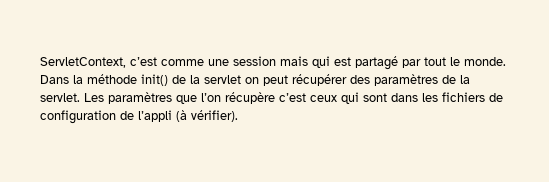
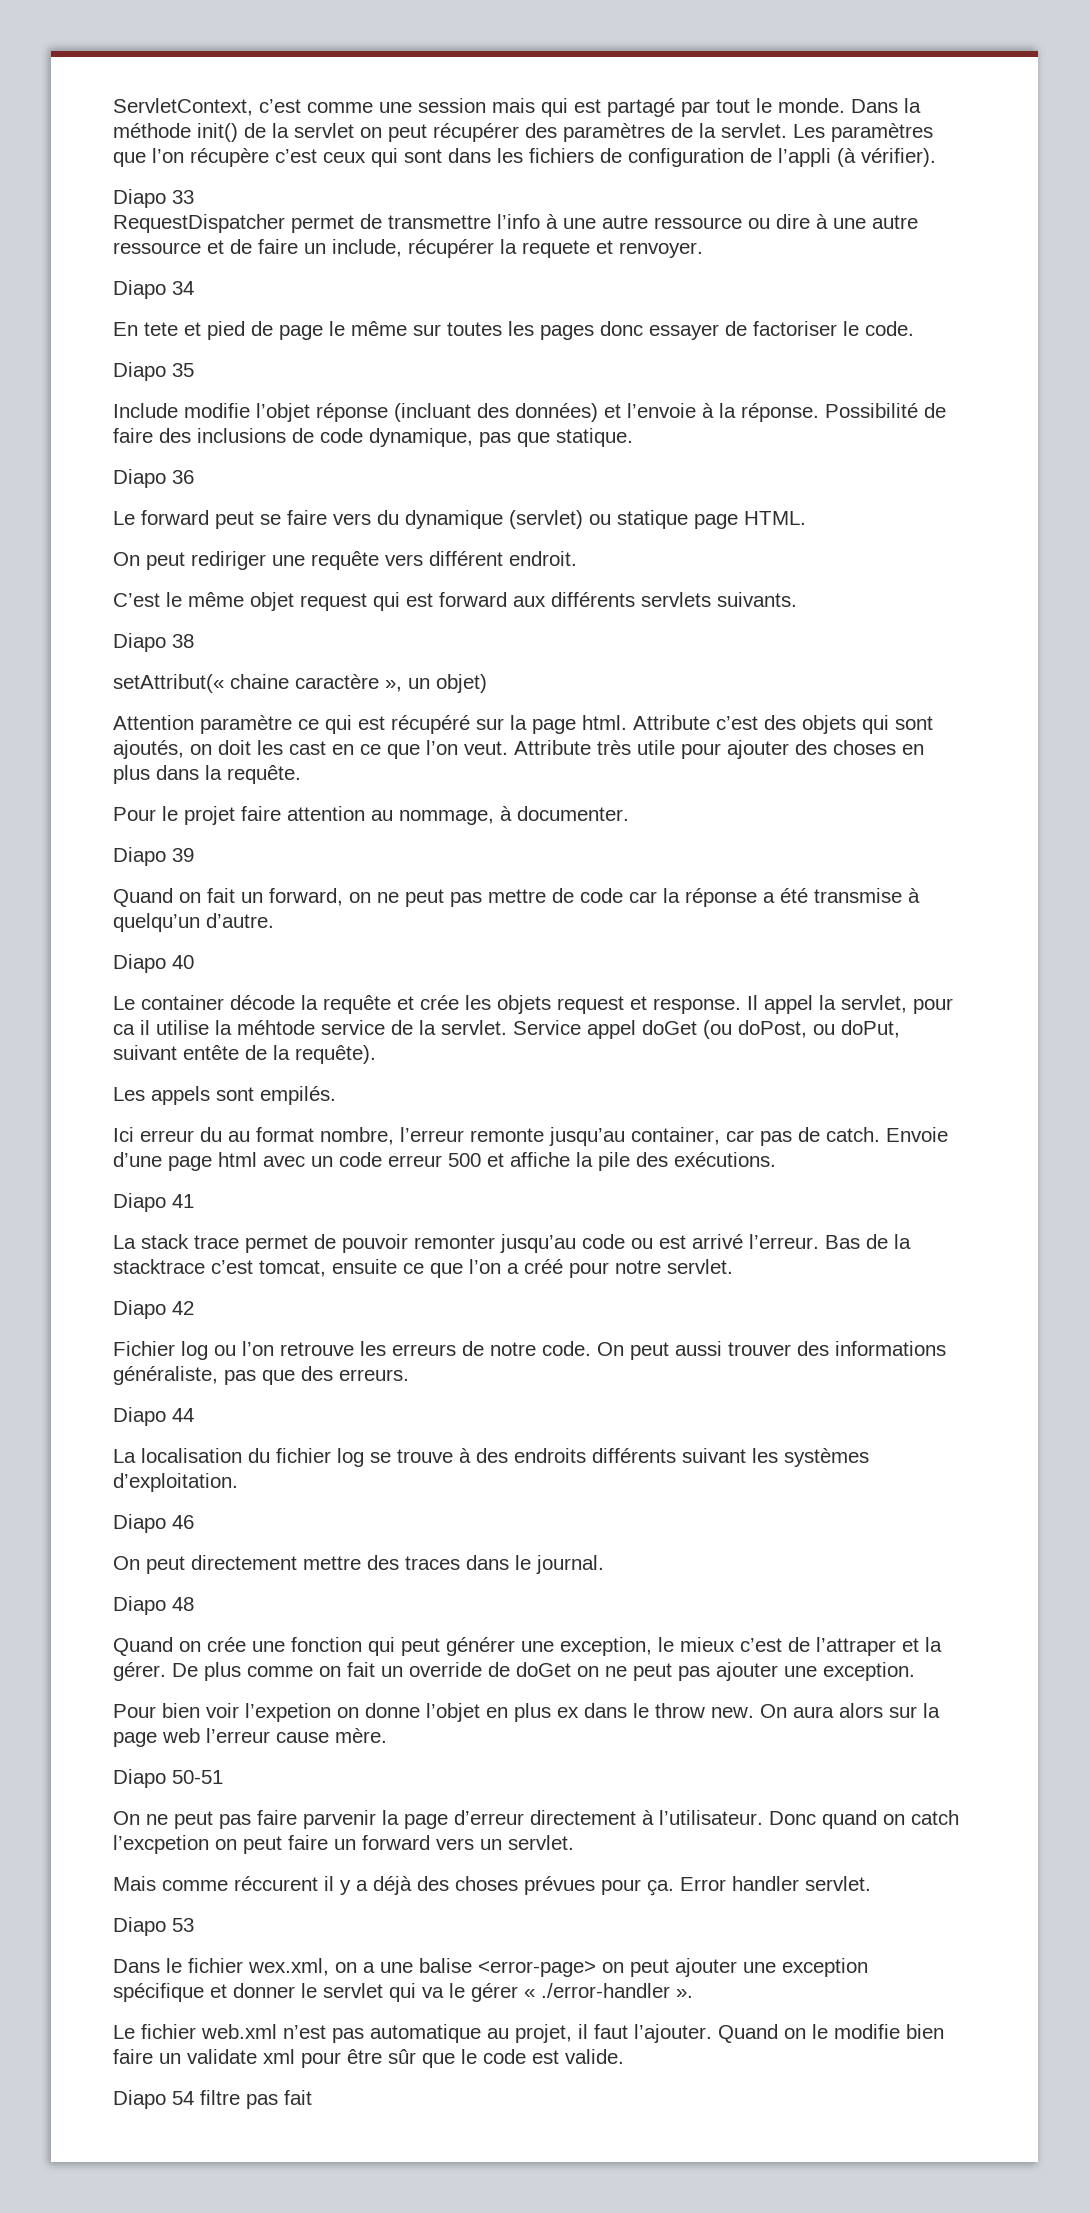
(238, 116) none -> [113,189,194,208] [113,214,918,233] [113,239,703,258] [113,280,194,299] [113,321,914,340] [113,362,194,381] [113,403,946,422] [113,428,633,447] [113,469,194,488] [113,510,806,529] [113,551,577,570] [113,592,797,611] [113,633,194,652] [113,674,487,693] [113,715,933,734] [113,740,924,759] [113,765,301,784] [113,806,629,825] [113,847,194,866] [113,888,920,907] [113,913,274,932] [113,954,194,973] [113,995,953,1014] [113,1020,900,1039] [113,1045,376,1064] [113,1086,336,1105] [113,1127,948,1146] [113,1152,776,1171] [113,1193,194,1212] [113,1234,911,1253] [113,1259,733,1278] [113,1300,194,1319] [113,1341,946,1360] [113,1366,409,1385] [113,1407,194,1426] [113,1448,869,1467] [113,1473,238,1492] [113,1514,194,1533] [113,1555,604,1574] [113,1596,194,1615] [113,1637,942,1656] [113,1662,915,1681] [113,1703,940,1722] [113,1728,387,1747] [113,1769,223,1788] [113,1810,959,1829] [113,1835,574,1854] [113,1876,871,1896] [113,1917,194,1936] [113,1958,868,1977] [113,1983,693,2002] [113,2024,944,2043] [113,2049,624,2068] [113,2090,312,2109] // Diapo 33 // RequestDispatcher permet de transmettre l’info à une autre ressource ou dire à une autre ressource et de faire un include, récupérer la requete et renvoyer. // Diapo 34 // En tete et pied de page le même sur toutes les pages donc essayer de factoriser le code. // Diapo 35 // Include modifie l’objet réponse (incluant des données) et l’envoie à la réponse. Possibilité de faire des inclusions de code dynamique, pas que statique. // Diapo 36 // Le forward peut se faire vers du dynamique (servlet) ou statique page HTML. // On peut rediriger une requête vers différent endroit. // C’est le même objet request qui est forward aux différents servlets suivants. // Diapo 38 // setAttribut(« chaine caractère », un objet) // Attention paramètre ce qui est récupéré sur la page html. Attribute c’est des objets qui sont ajoutés, on doit les cast en ce que l’on veut. Attribute très utile pour ajouter des choses en plus dans la requête. // Pour le projet faire attention au nommage, à documenter. // Diapo 39 // Quand on fait un forward, on ne peut pas mettre de code car la réponse a été transmise à quelqu’un d’autre. // Diapo 40 // Le container décode la requête et crée les objets request et response. Il appel la servlet, pour ca il utilise la méhtode service de la servlet. Service appel doGet (ou doPost, ou doPut, suivant entête de la requête). // Les appels sont empilés. // Ici erreur du au format nombre, l’erreur remonte jusqu’au container, car pas de catch. Envoie d’une page html avec un code erreur 500 et affiche la pile des exécutions. // Diapo 41 // La stack trace permet de pouvoir remonter jusqu’au code ou est arrivé l’erreur. Bas de la stacktrace c’est tomcat, ensuite ce que l’on a créé pour notre servlet. // Diapo 42 // Fichier log ou l’on retrouve les erreurs de notre code. On peut aussi trouver des informations généraliste, pas que des erreurs. // Diapo 44 // La localisation du fichier log se trouve à des endroits différents suivant les systèmes d’exploitation. // Diapo 46 // On peut directement mettre des traces dans le journal. // Diapo 48 // Quand on crée une fonction qui peut générer une exception, le mieux c’est de l’attraper et la gérer. De plus comme on fait un override de doGet on ne peut pas ajouter une exception. // Pour bien voir l’expetion on donne l’objet en plus ex dans le throw new. On aura alors sur la page web l’erreur cause mère. // Diapo 50-51 // On ne peut pas faire parvenir la page d’erreur directement à l’utilisateur. Donc quand on catch l’excpetion on peut faire un forward vers un servlet. // Mais comme réccurent il y a déjà des choses prévues pour ça. Error handler servlet. // Diapo 53 // Dans le fichier wex.xml, on a une balise <error-page> on peut ajouter une exception spécifique et donner le servlet qui va le gérer « ./error-handler ». // Le fichier web.xml n’est pas automatique au projet, il faut l’ajouter. Quand on le modifie bien faire un validate xml pour être sûr que le code est valide. // Diapo 54 filtre pas fait

